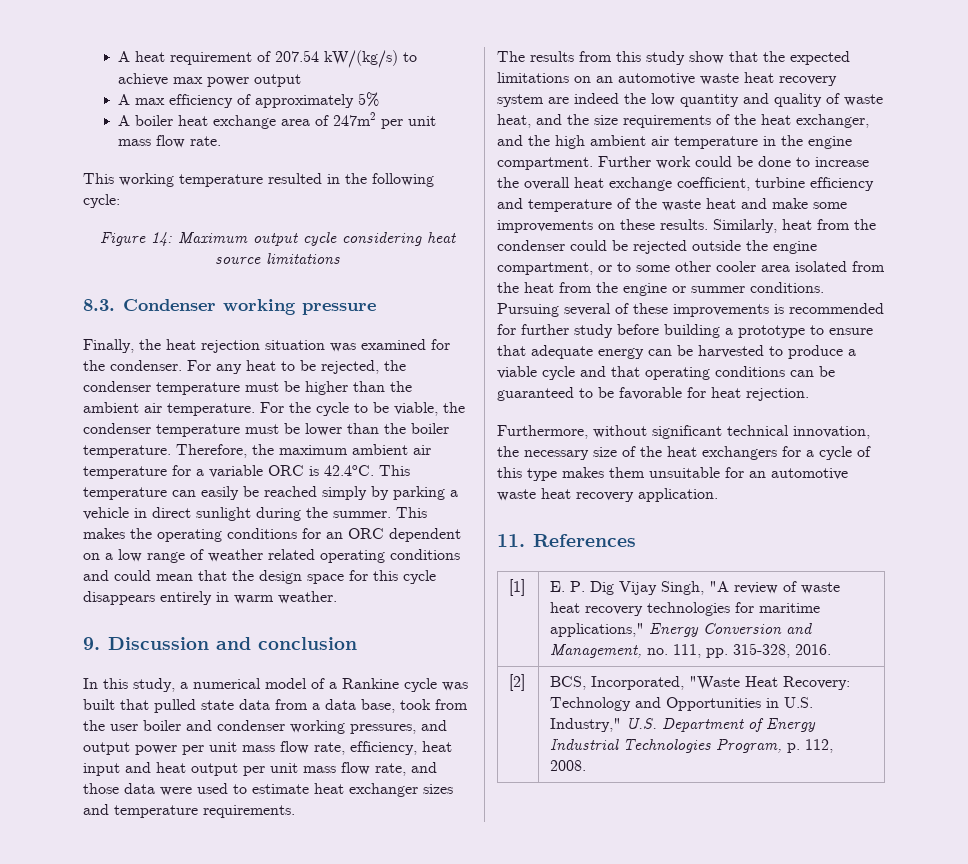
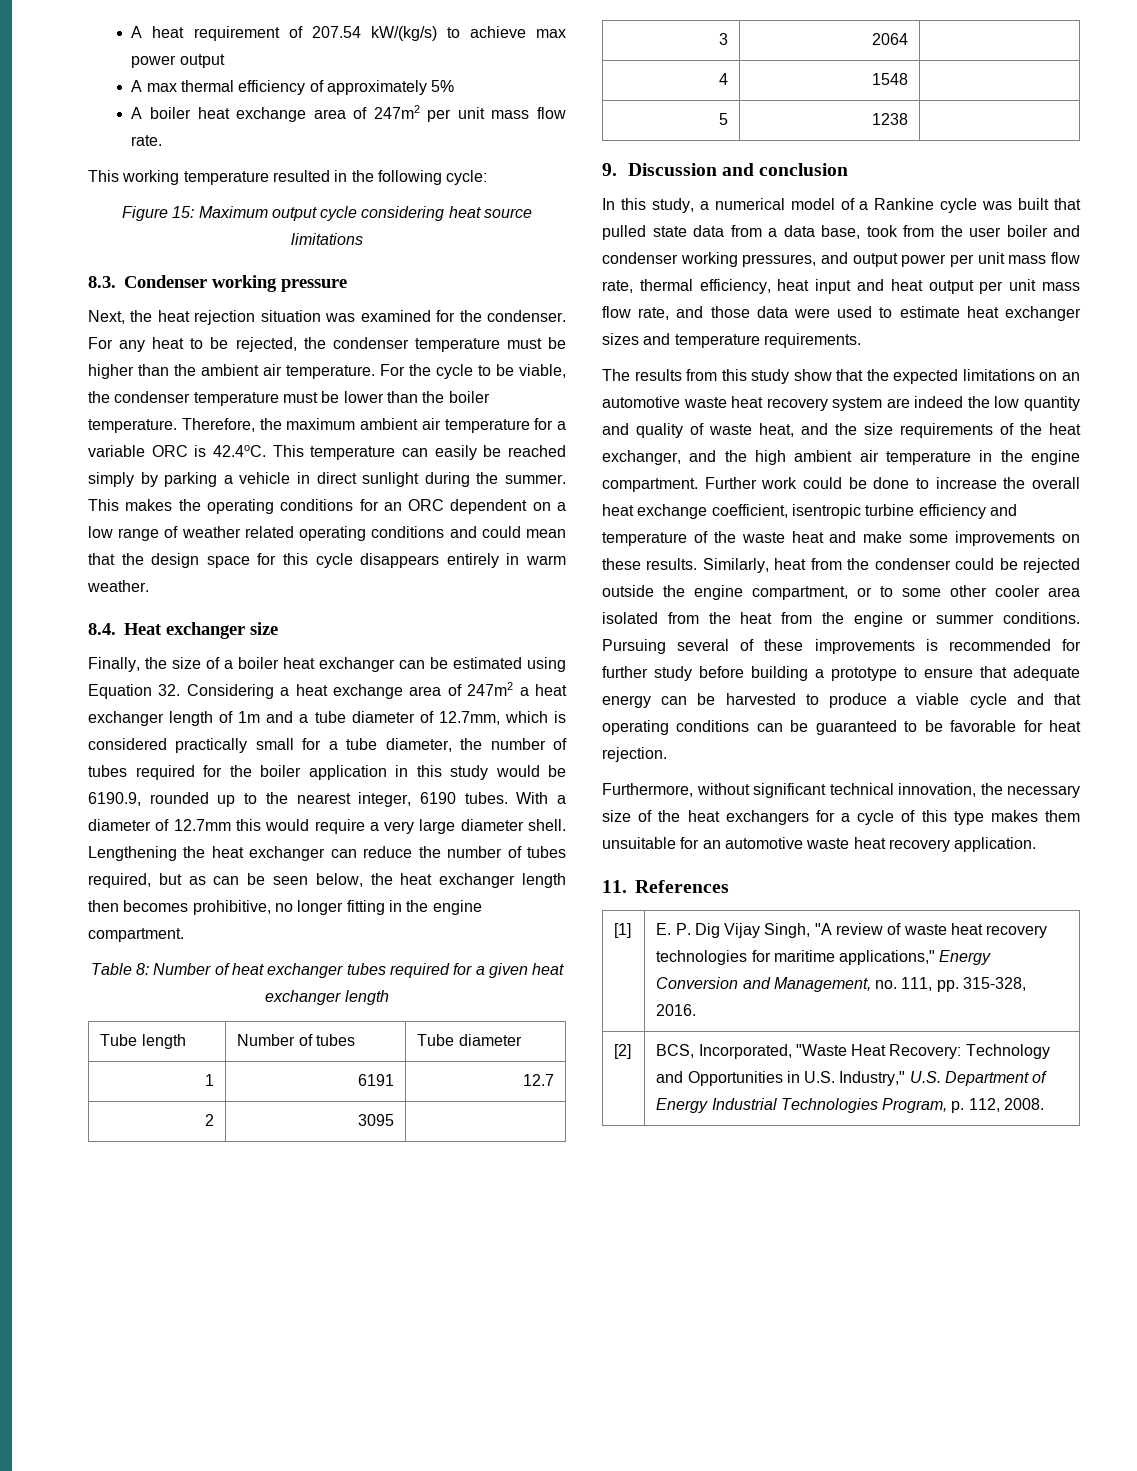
(166, 101) none -> [181,80,235,92] thermal
[150,232,172,246] 14: -> [172,206,195,218] 15:
[83,339,134,353] Finally, -> [88,310,125,324] Next,
(337, 597) none -> [88,622,278,639] [88,657,566,672] [88,682,567,699] [88,711,566,726] [88,738,568,753] [88,765,566,780] [88,792,566,807] [88,819,566,834] [88,846,567,861] [88,873,566,888] [88,900,482,915] [88,928,184,942] [90,963,565,978] [265,990,389,1005] [100,1034,186,1049] [237,1034,355,1046] [417,1034,522,1046] [204,1074,214,1086] [357,1074,394,1086] [522,1074,554,1086] [204,1114,214,1126] [357,1114,394,1126] [718,33,728,45] [871,33,908,45] [718,73,728,85] [871,73,908,85] [718,113,728,125] [871,113,908,125] // 8.4. Heat exchanger size // Finally, the size of a boiler heat exchanger can be estimated using Equation 32. Considering a heat exchange area of 247m2 a heat exchanger length of 1m and a tube diameter of 12.7mm, which is considered practically small for a tube diameter, the number of tubes required for the boiler application in this study would be 6190.9, rounded up to the nearest integer, 6190 tubes. With a diameter of 12.7mm this would require a very large diameter shell. Lengthening the heat exchanger can reduce the number of tubes required, but as can be seen below, the heat exchanger length then becomes prohibitive, no longer fitting in the engine compartment. // Table 8: Number of heat exchanger tubes required for a given heat exchanger length // Tube length | Number of tubes | Tube diameter // 1 | 6191 | 12.7 // 2 | 3095 | // 3 | 2064 | // 4 | 1548 | // 5 | 1238 |
(345, 748) none -> [639,279,693,291] thermal
(750, 184) none -> [791,504,861,519] isentropic

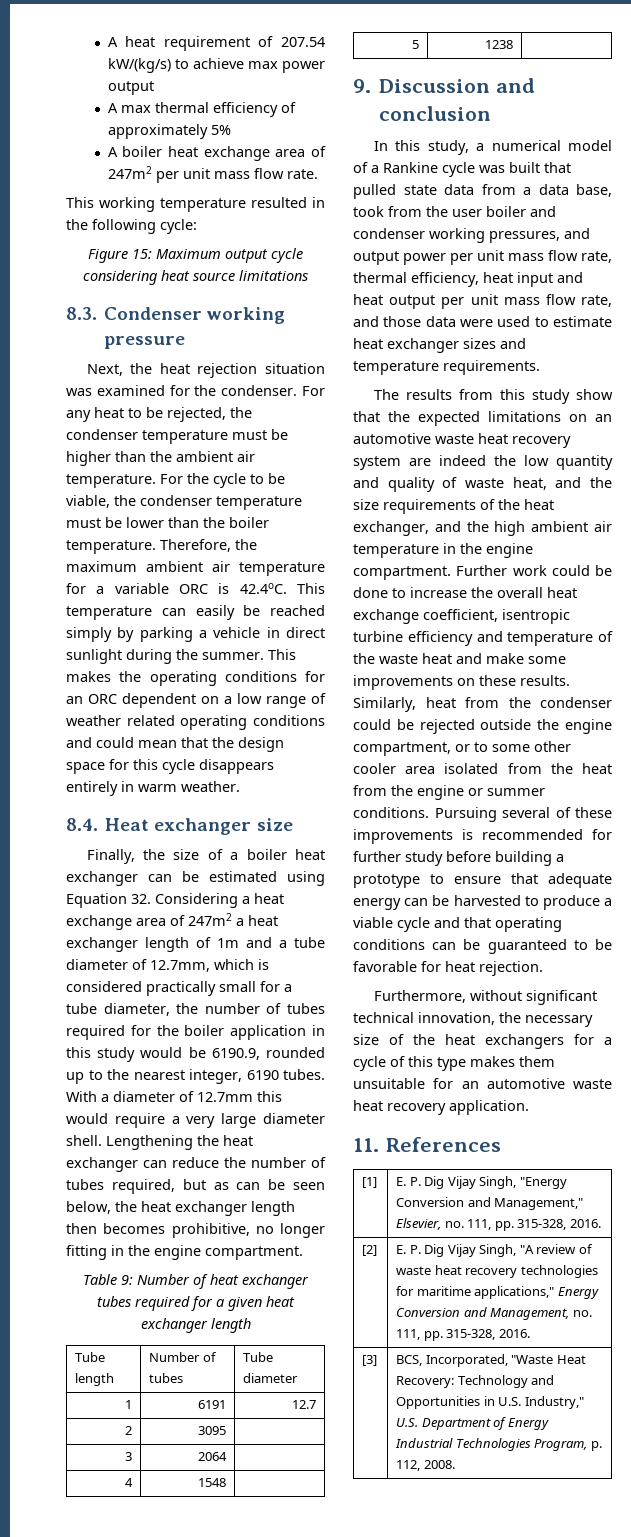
[136,963,150,975] 8: -> [121,1275,133,1285] 9:
(632, 930) none -> [396,1176,567,1189] [396,1197,584,1210] [396,1218,601,1231] [362,1245,378,1256] | E. P. Dig Vijay Singh, "Energy Conversion and Management," Elsevier, no. 111, pp. 315-328, 2016. // [2]
[614,1044,632,1059] [2] -> [362,1355,378,1366] [3]

